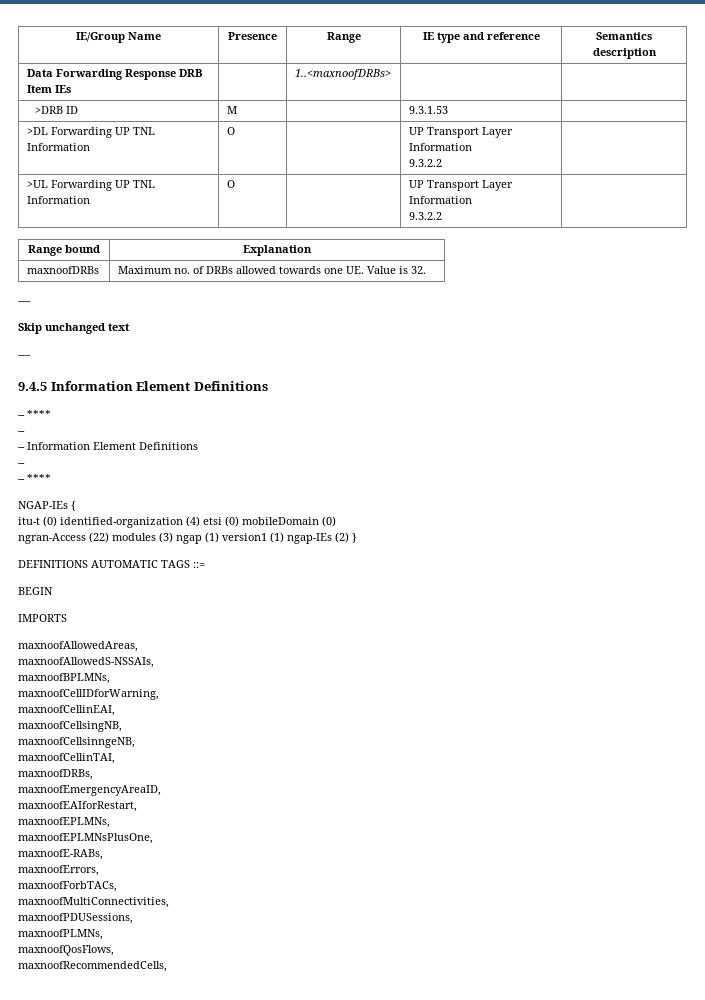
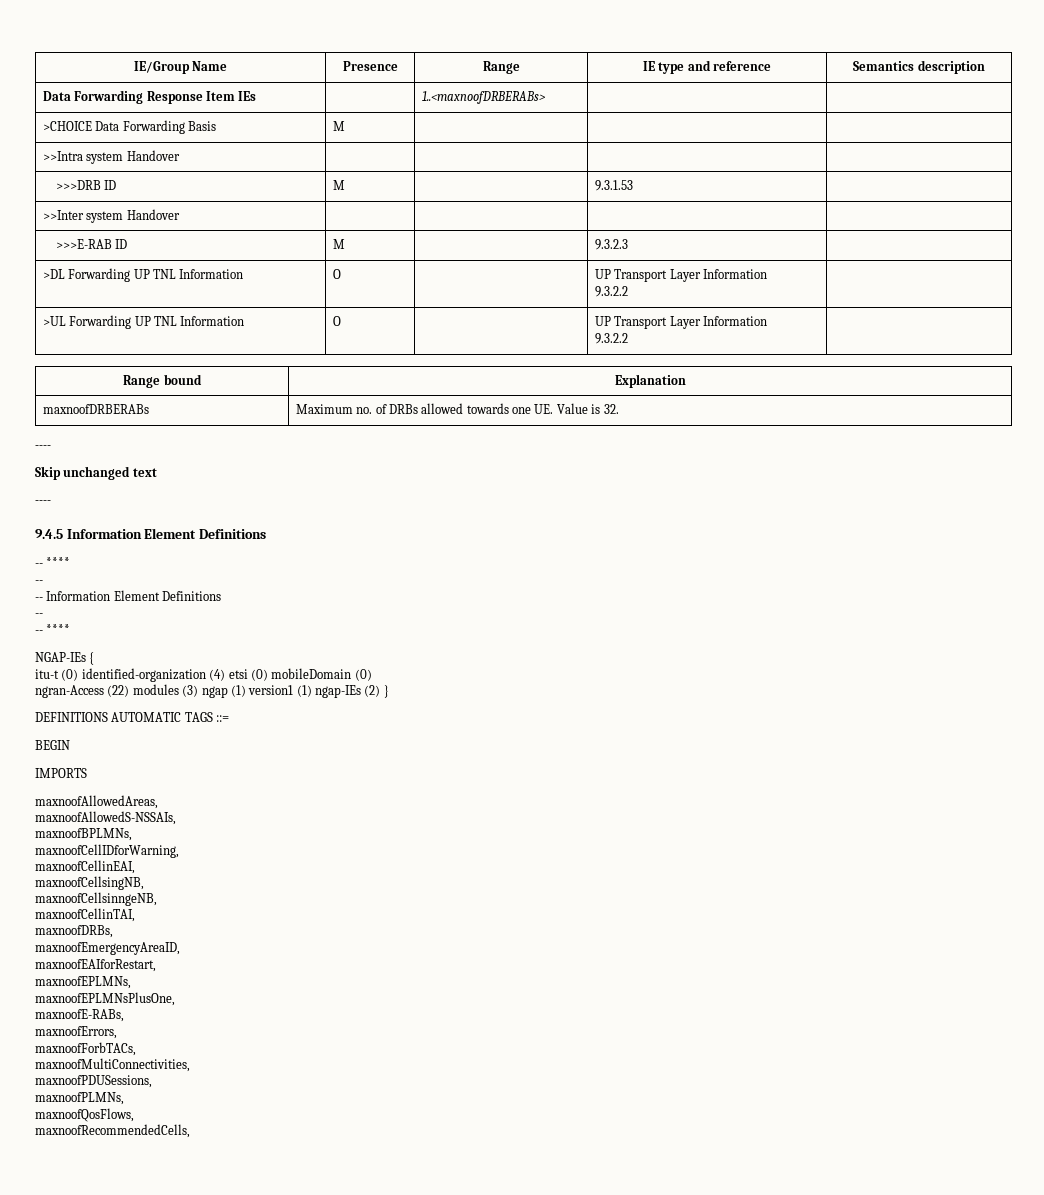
[178,69,202,77] DRB -> (203, 97) none
[294,69,391,80] [35,106,79,114] [226,106,237,114] [408,106,448,114] 1..<maxnoofDRBs> | | // >DRB ID | M | | 9.3.1.53 -> [421,91,546,104] [42,120,216,134] [332,121,345,131] [42,150,180,164] [55,180,117,190] [332,180,345,190] [594,180,633,191] [42,209,180,223] [55,239,128,249] [332,239,345,249] [594,239,628,250] 1..<maxnoofDRBERABs> | | // >CHOICE Data Forwarding Basis | M | | | // >>Intra system Handover | | | | // >>>DRB ID | M | | 9.3.1.53 | // >>Inter system Handover | | | | // >>>E-RAB ID | M | | 9.3.2.3
[26,266,99,274] maxnoofDRBs -> [42,404,149,414] maxnoofDRBERABs

